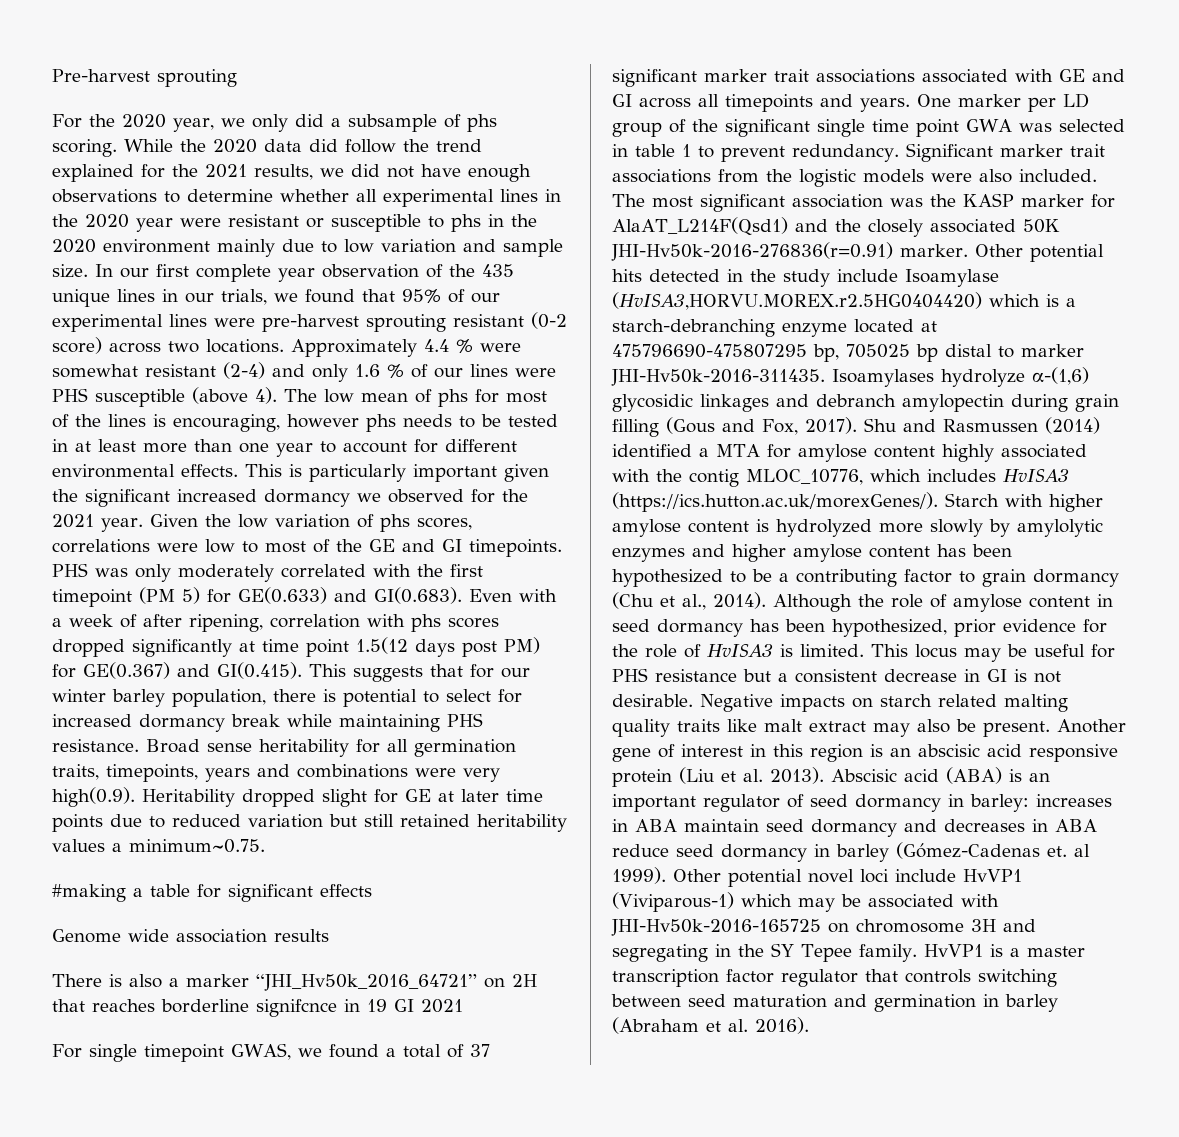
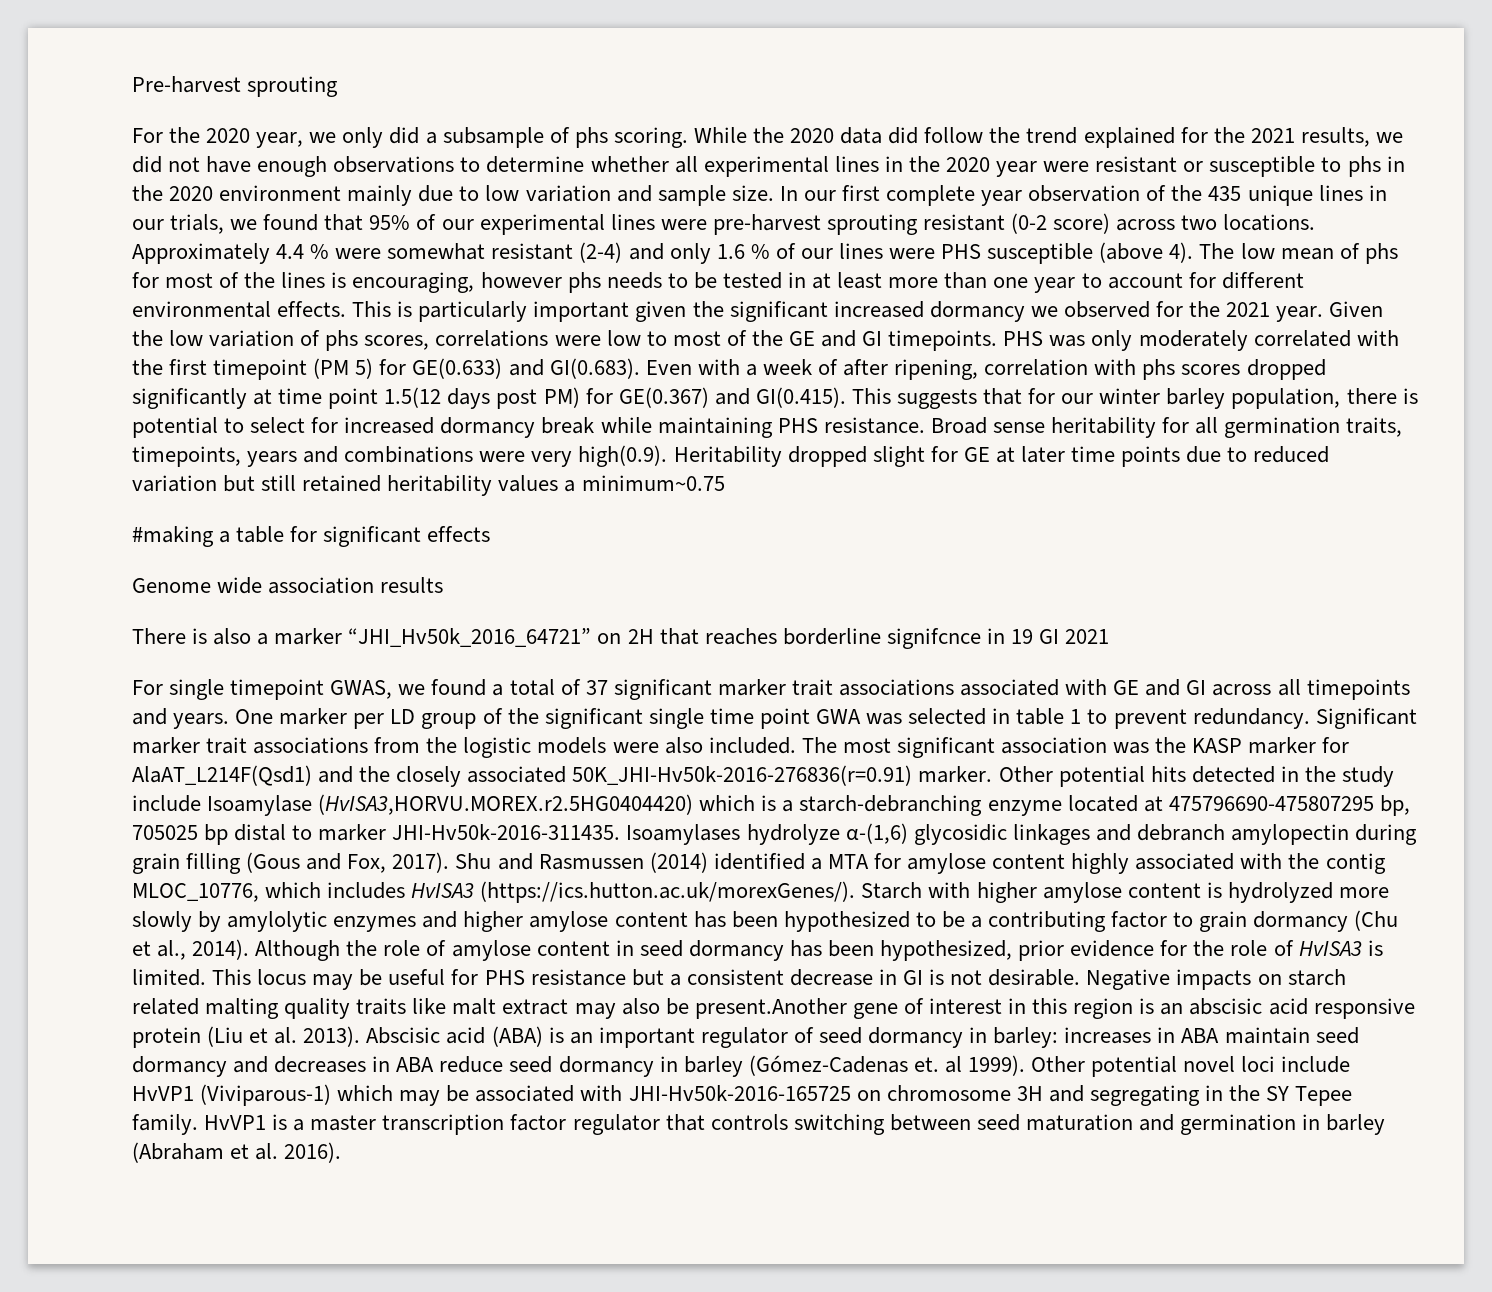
[129,839,265,853] minimum~0.75. -> [581,475,725,491] minimum~0.75
[1022,219,1060,233] [611,242,893,261] 50K JHI-Hv50k-2016-276836(r=0.91) -> [572,765,913,786] 50K_JHI-Hv50k-2016-276836(r=0.91)
[983,719,1126,737] present. Another -> [694,998,847,1019] present.Another

